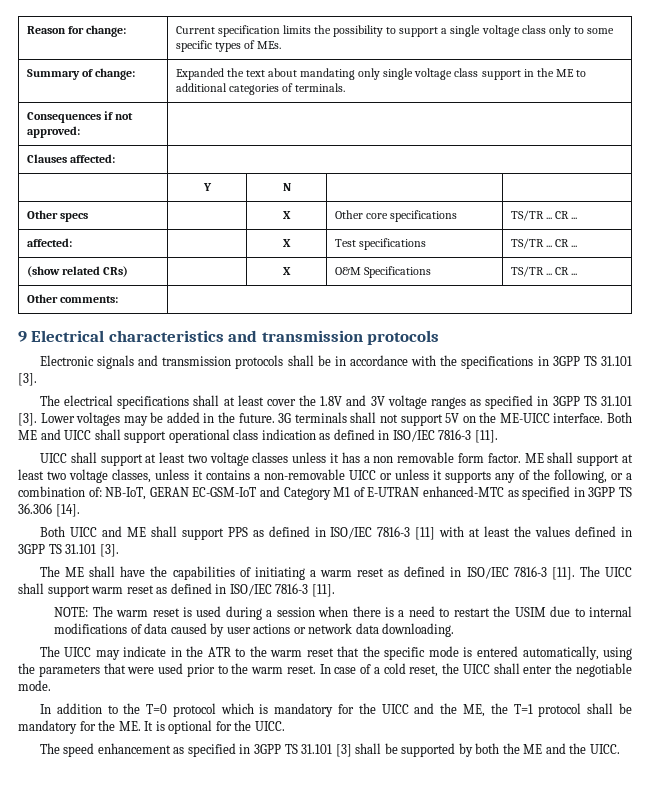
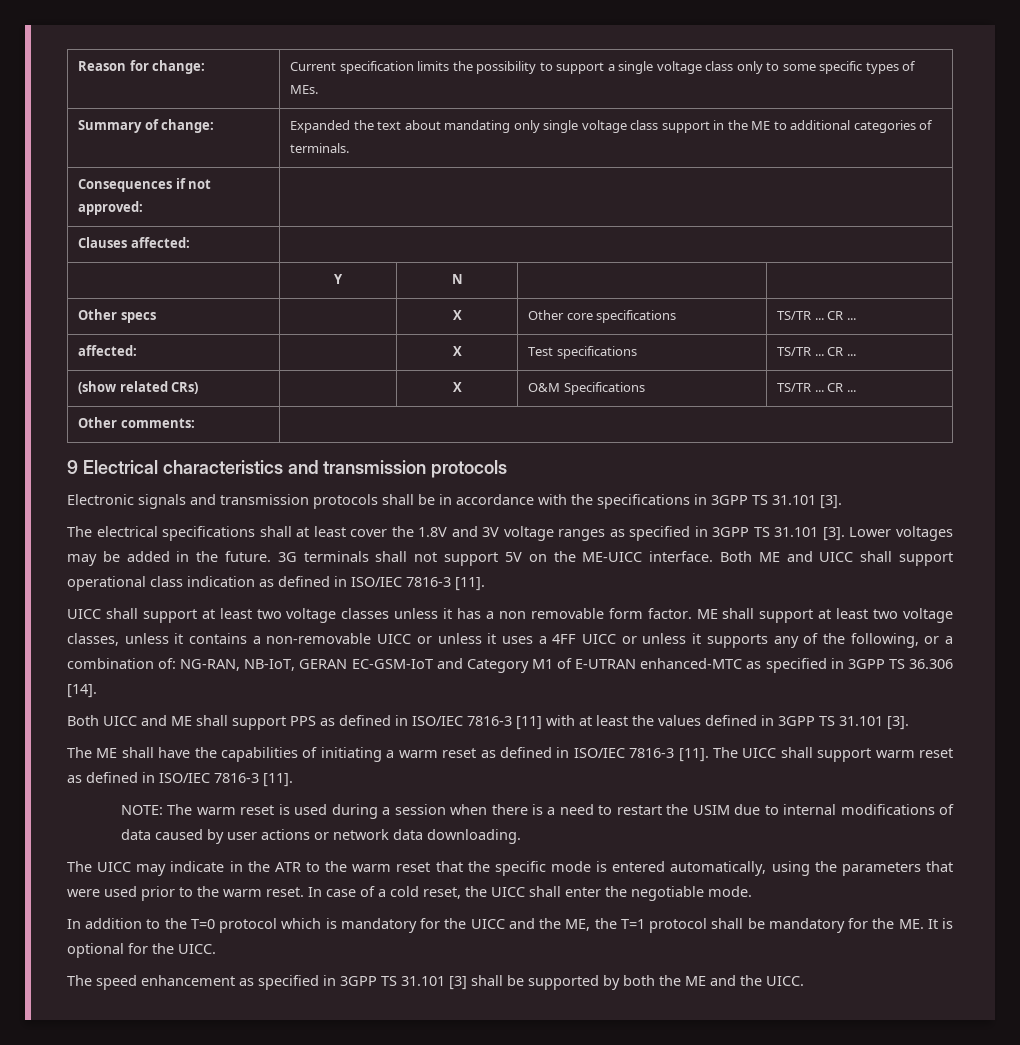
(443, 475) none -> [501,633,702,644] uses a 4FF UICC or unless it
(102, 492) none -> [180,659,241,671] NG-RAN,

